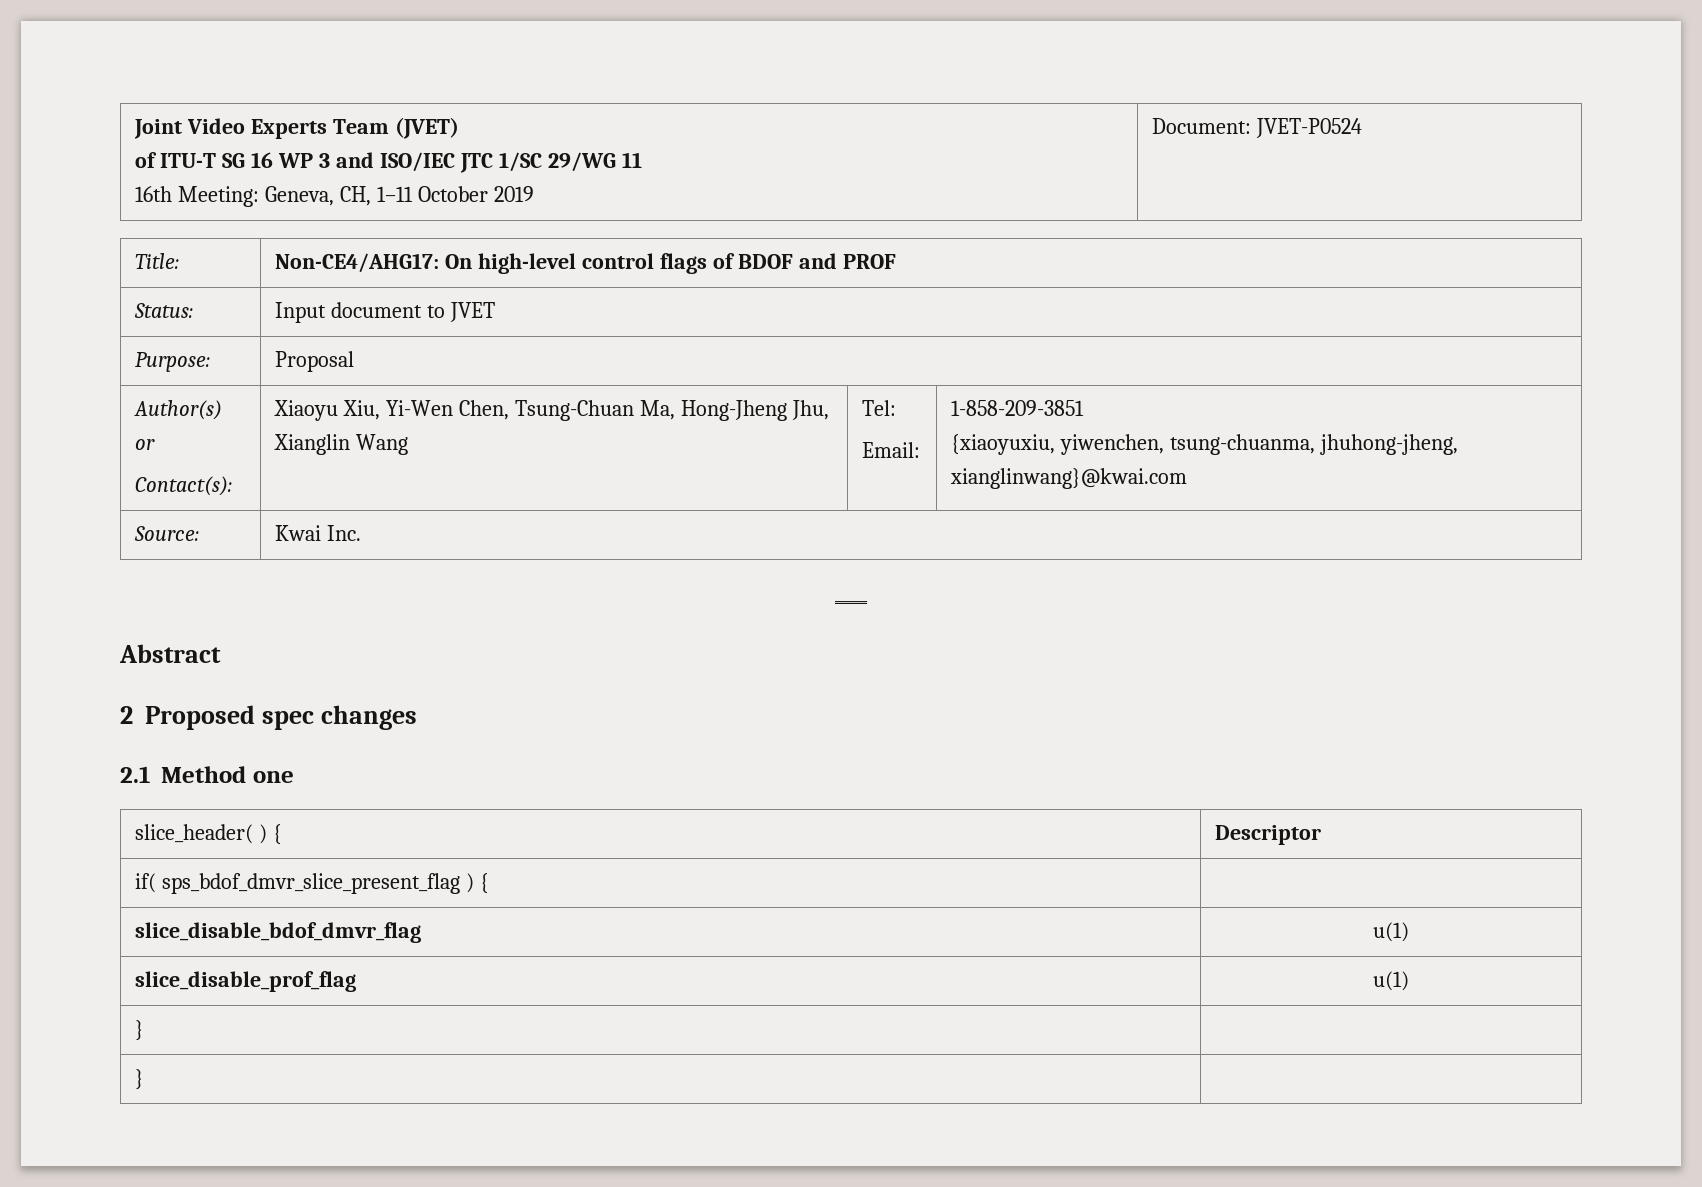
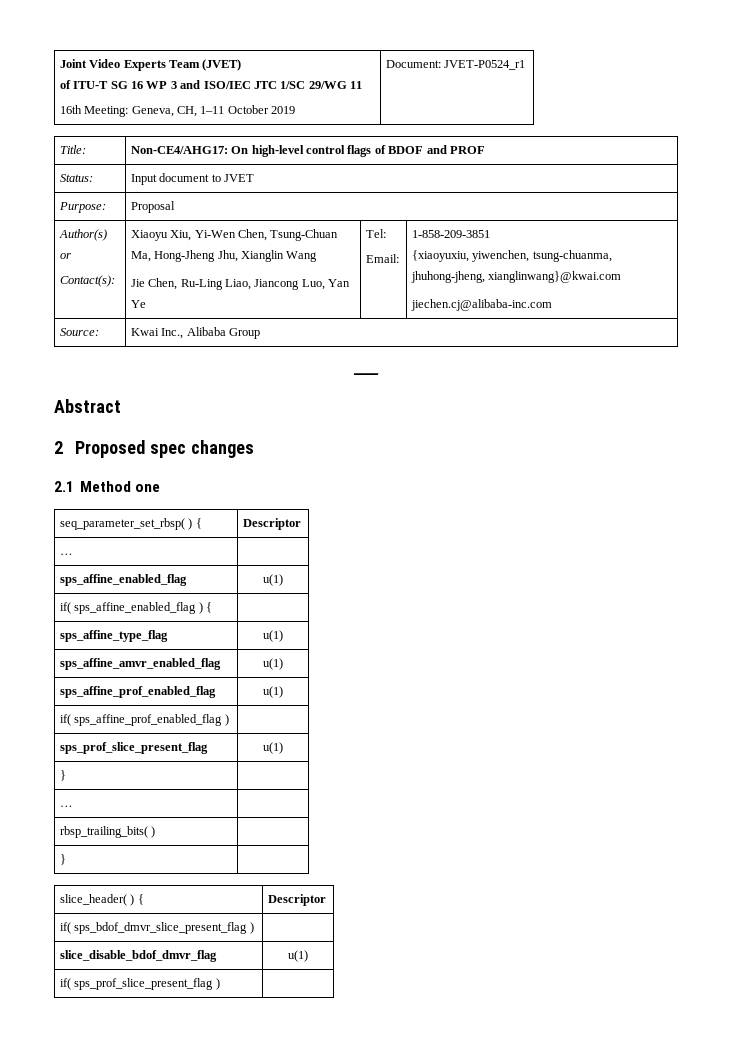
[1256,118,1363,138] JVET-P0524 -> [444,60,526,70] JVET-P0524_r1
(409, 444) none -> [130,278,351,290] [130,300,146,308] // Jie Chen, Ru-Ling Liao, Jiancong Luo, Yan Ye
(1188, 478) none -> [410,299,552,311] // jiechen.cj@alibaba-inc.com
[327,525,362,541] Inc. -> [161,327,261,339] Inc., Alibaba Group
(294, 777) none -> [59,518,202,530] [242,518,301,530] [59,553,73,555] [59,574,187,586] [263,574,283,586] [59,602,213,614] [59,630,168,642] [263,630,283,642] [59,658,221,670] [263,658,283,670] [59,686,216,698] [263,686,283,698] [59,714,229,726] [59,742,208,754] [263,742,283,754] [59,770,66,781] [59,805,73,807] [59,826,156,838] [59,854,66,865] // seq_parameter_set_rbsp( ) { | Descriptor // … | // sps_affine_enabled_flag | u(1) // if( sps_affine_enabled_flag ) { | // sps_affine_type_flag | u(1) // sps_affine_amvr_enabled_flag | u(1) // sps_affine_prof_enabled_flag | u(1) // if( sps_affine_prof_enabled_flag ) | // sps_prof_slice_present_flag | u(1) // } | // … | // rbsp_trailing_bits( ) | // } |
[480,873,490,894] { -> (254, 928) none
[135,971,357,992] [1373,971,1409,991] [135,1020,145,1041] [135,1069,145,1090] slice_disable_prof_flag | u(1) // } | // } -> [59,978,220,990] if( sps_prof_slice_present_flag )

